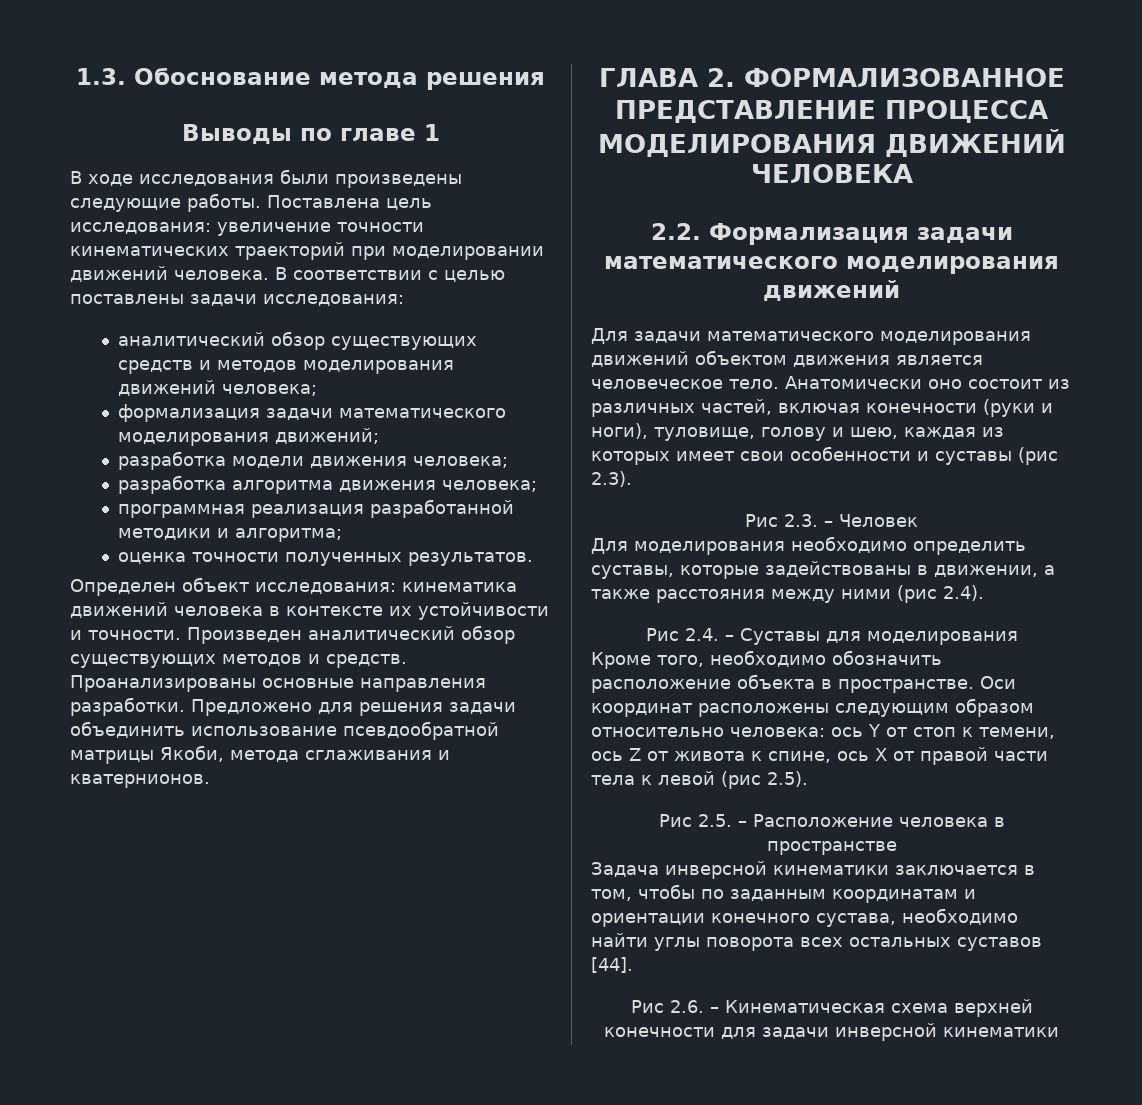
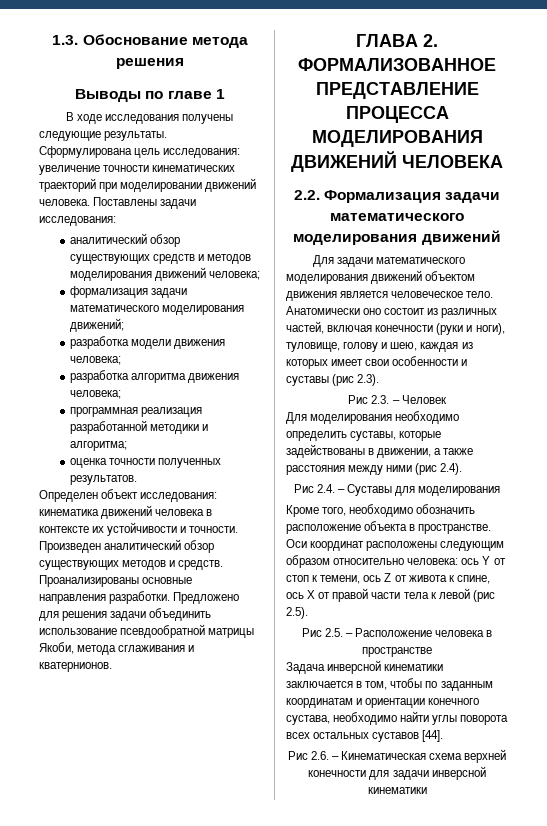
[280,169,462,188] [70,193,380,212] были произведены следующие работы. Поставлена -> [182,114,234,124] [39,131,168,141] [39,146,132,158] получены следующие результаты. Сформулирована
[275,267,505,282] [70,294,184,304] В соответствии с целью поставлены -> [93,197,158,206] Поставлены

